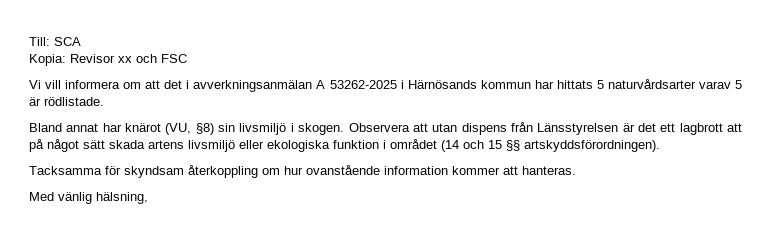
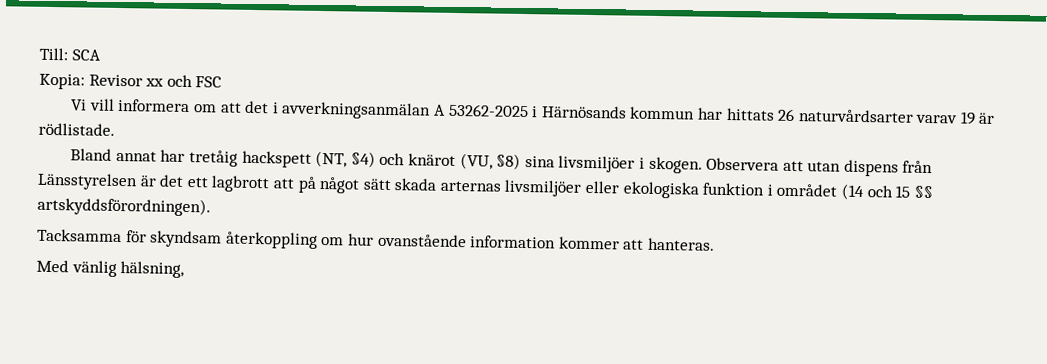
[596,80,604,89] 5 -> [777,108,796,122] 26
[734,80,742,89] 5 -> [959,111,976,125] 19
(122, 127) none -> [189,150,406,168] tretåig hackspett (NT, §4) och
[218,123,287,135] sin livsmiljö -> [524,155,636,173] sina livsmiljöer
[148,140,235,152] artens livsmiljö -> [439,179,583,197] arternas livsmiljöer

